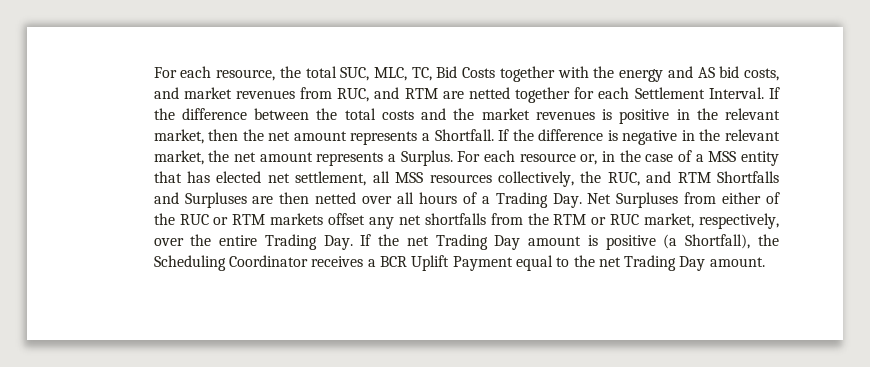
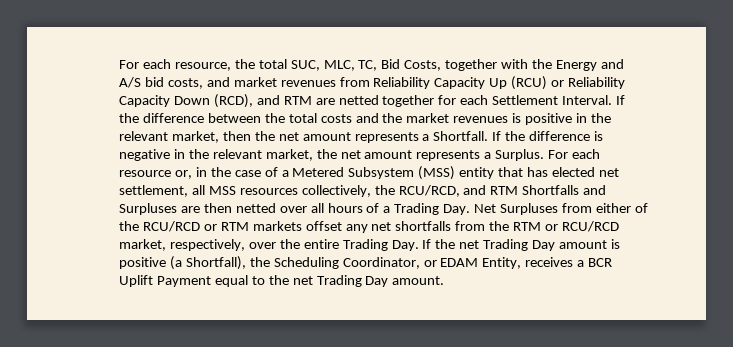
[462,67,496,78] Costs -> [404,60,442,71] Costs,
[619,66,715,82] energy and AS -> [555,59,624,71] [119,77,142,88] Energy and A/S
[337,88,370,102] RUC, -> [373,76,626,90] [119,94,253,108] Reliability Capacity Up (RCU) or Reliability Capacity Down (RCD),
[708,151,737,162] MSS -> [292,166,456,180] Metered Subsystem (MSS)
[607,172,640,186] RUC, -> [398,185,460,197] RCU/RCD,
[179,214,209,225] RUC -> [142,221,200,232] RCU/RCD
[610,214,640,225] RUC -> [561,221,619,232] RCU/RCD
[228,255,308,267] Coordinator -> [342,257,522,269] Coordinator, or EDAM Entity,

